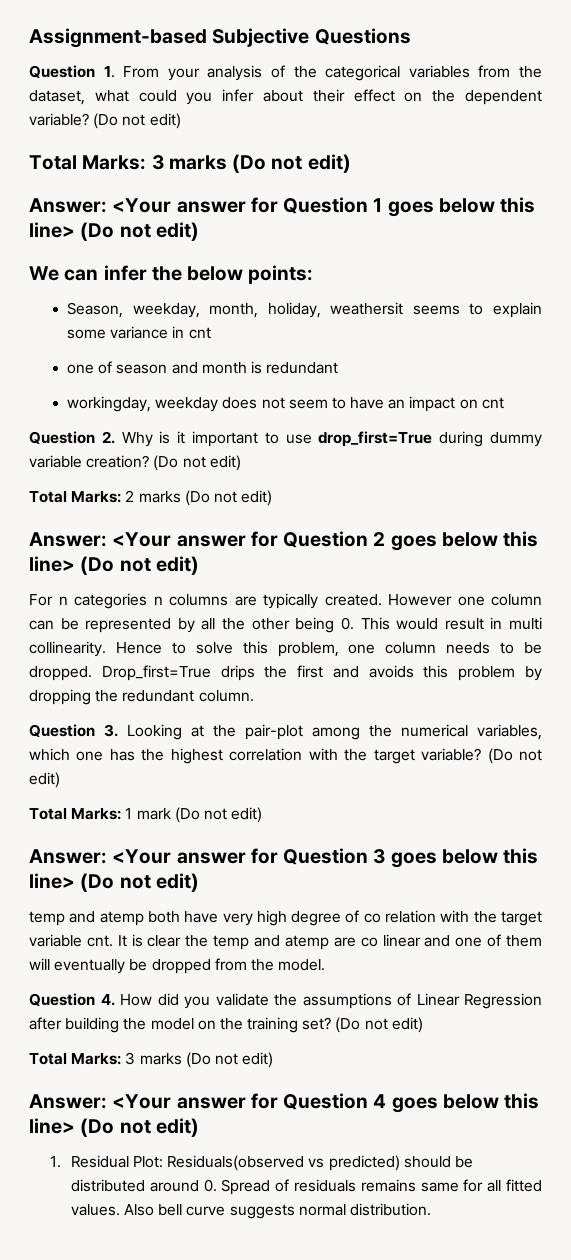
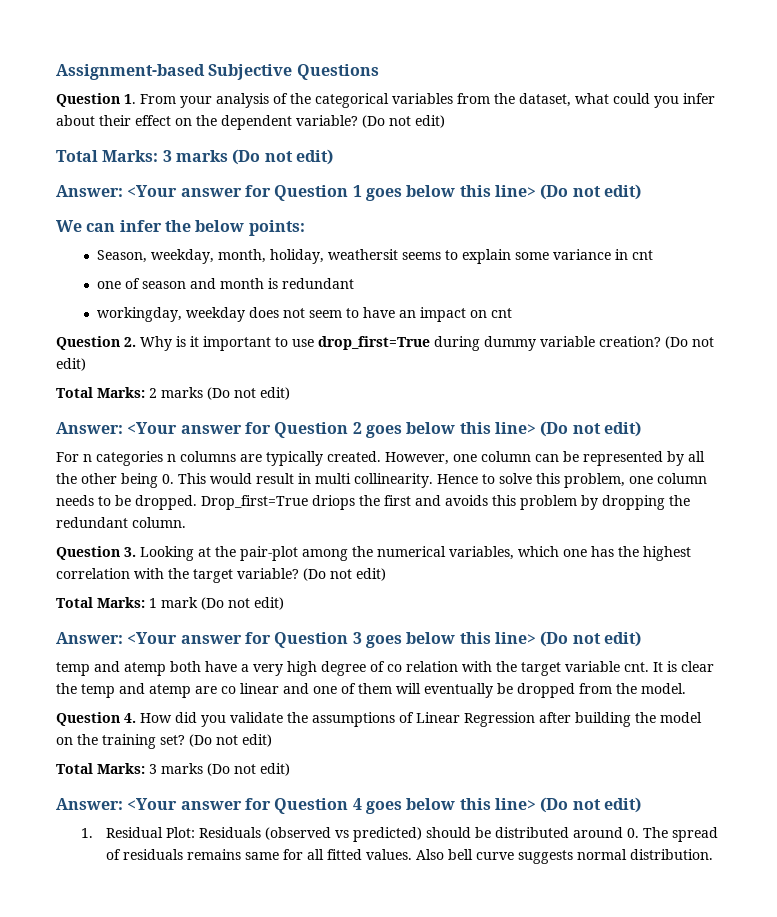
[388,594,452,606] However -> [385,452,449,465] However,
[220,665,255,681] drips -> [312,495,355,510] driops
(219, 917) none -> [241,664,249,672] a
[167,1155,305,1171] Residuals(observed -> [199,827,332,840] Residuals (observed
[221,1179,271,1195] Spread -> [643,827,719,842] The spread

